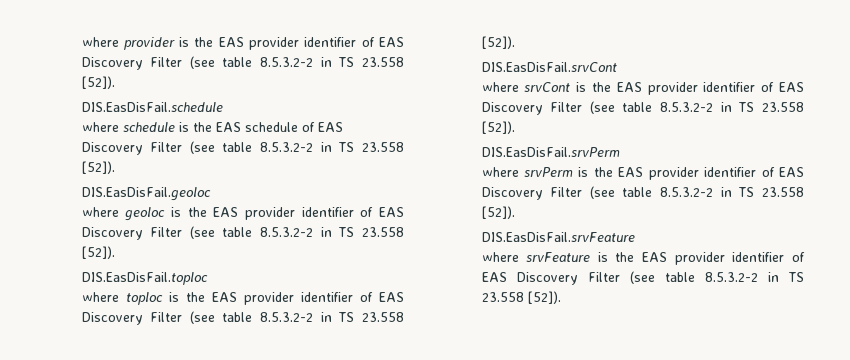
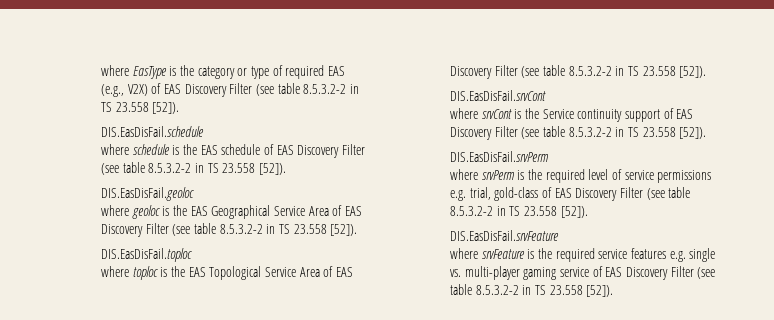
[81,37,357,50] where provider is the EAS provider identifier -> [101,65,345,79] [101,84,148,97] where EasType is the category or type of required EAS (e.g., V2X)
[244,207,354,220] provider identifier -> [211,205,329,219] Geographical Service Area
[243,292,353,305] provider identifier -> [209,266,320,280] Topological Service Area
[616,82,756,95] EAS provider identifier -> [542,109,660,122] Service continuity support
[618,167,757,180] EAS provider identifier -> [545,169,712,183] [450,187,539,201] required level of service permissions e.g. trial, gold-class
[642,252,785,265] EAS provider identifier -> [555,248,716,262] [450,266,590,280] required service features e.g. single vs. multi-player gaming service

